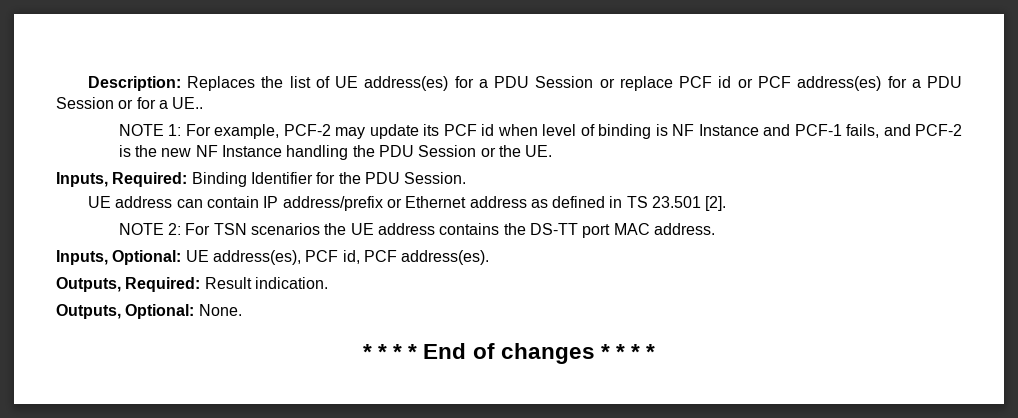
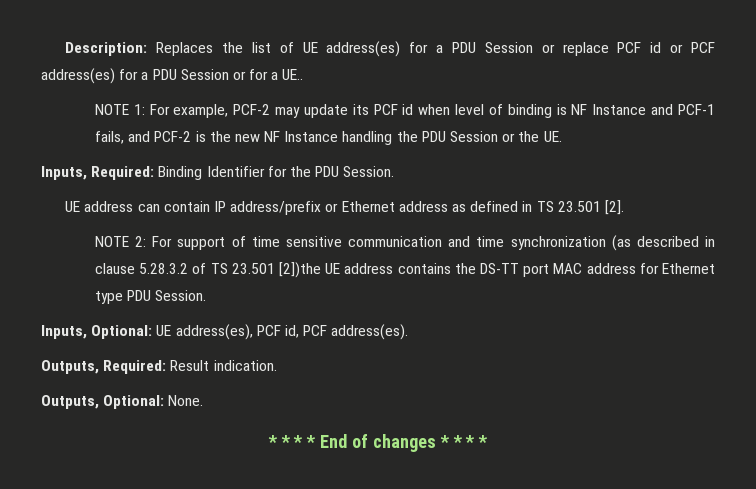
[213,223,347,235] TSN scenarios the -> [177,235,716,251] [94,262,321,278] support of time sensitive communication and time synchronization (as described in clause 5.28.3.2 of TS 23.501 [2])the
[653,223,715,235] address. -> [586,263,715,274] [94,290,207,304] address for Ethernet type PDU Session.

